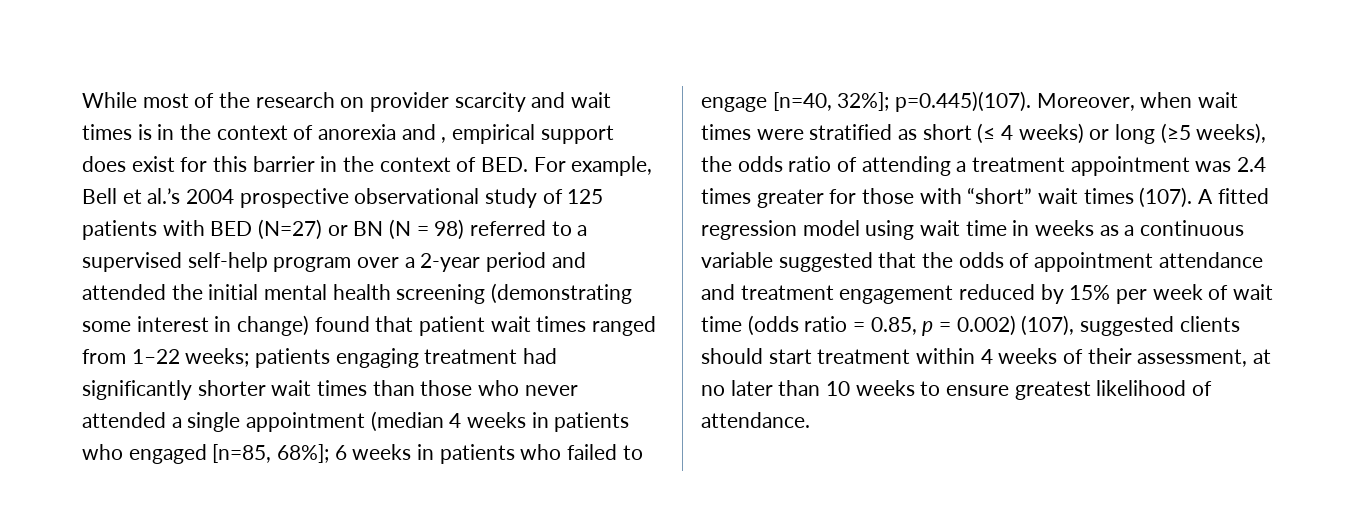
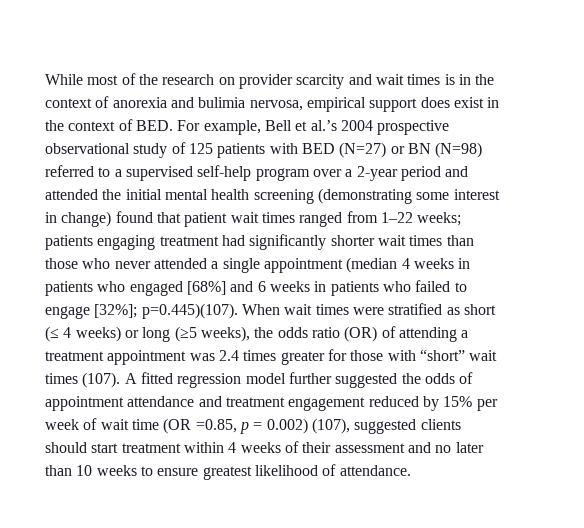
[441,137,447,143] , -> [198,97,303,111] bulimia nervosa,
[180,156,315,172] for this barrier -> (484, 102) none
[389,219,465,240] (N = 98) -> [435,142,483,158] (N=98)
[212,444,330,463] [n=85, 68%]; -> [186,281,254,295] [68%] and
[772,91,1193,112] [n=40, 32%]; p=0.445)(107). Moreover, when -> [94,303,280,319] [32%]; p=0.445)(107). When
(832, 164) none -> [344,326,378,342] (OR)
[865,220,1245,240] [701,252,917,272] using wait time in weeks as a continuous variable suggested that -> [288,372,398,388] further suggested
[747,315,917,336] (odds ratio = 0.85, -> [163,418,237,434] (OR =0.85,
[1137,349,1272,367] assessment, at -> [334,442,431,453] assessment and

